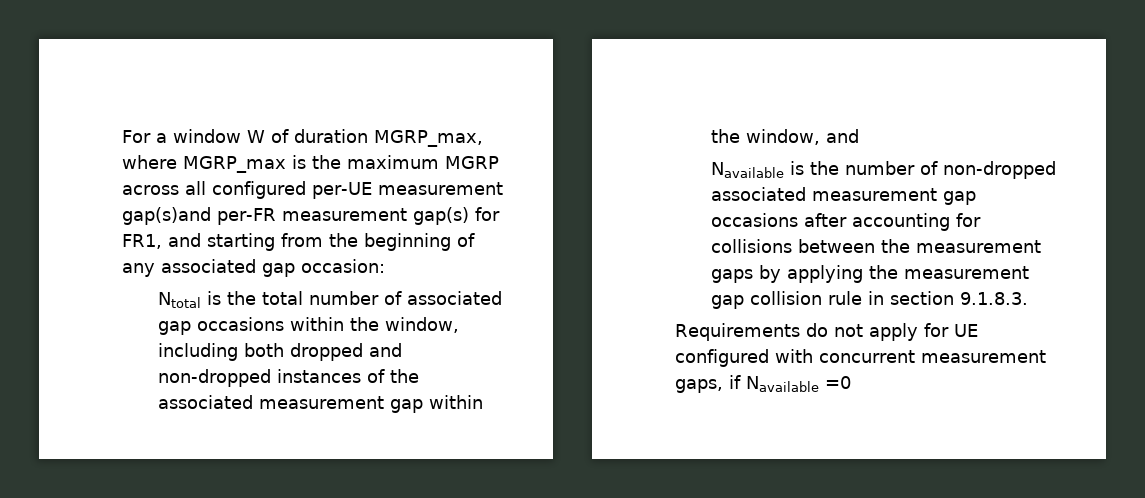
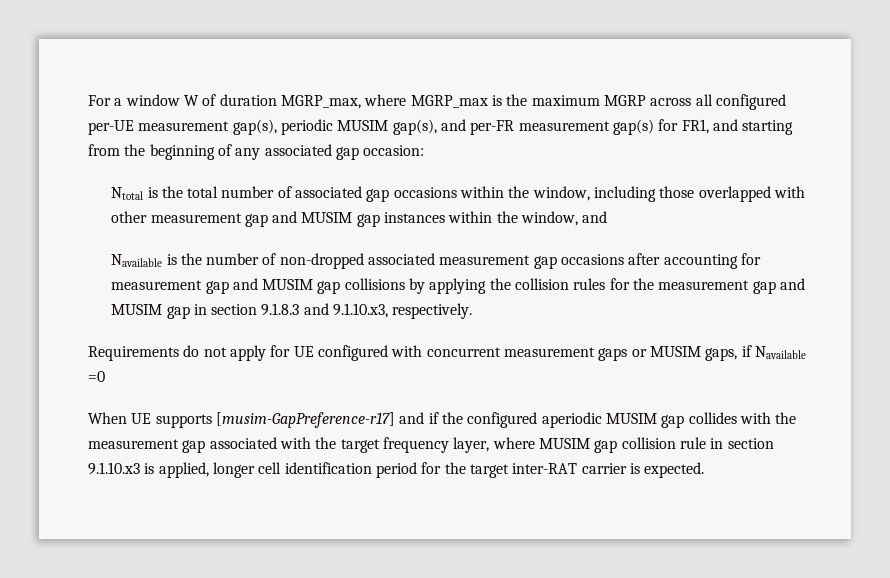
[121,207,211,225] gap(s)and -> [232,119,467,135] gap(s), periodic MUSIM gap(s), and
[243,343,402,361] [157,369,419,387] [157,395,423,413] both dropped and non-dropped instances of the associated measurement gap -> [659,186,805,202] [111,211,446,227] those overlapped with other measurement gap and MUSIM gap instances
[710,239,1041,253] [710,265,1029,283] [710,291,1028,309] collisions between the measurement gaps by applying the measurement gap collision rule in section 9.1.8.3. -> [111,278,805,294] [111,303,473,319] measurement gap and MUSIM gap collisions by applying the collision rules for the measurement gap and MUSIM gap in section 9.1.8.3 and 9.1.10.x3, respectively.
(1046, 356) none -> [598,346,701,361] gaps or MUSIM
(851, 382) none -> [88,412,797,428] [88,437,774,453] [88,462,705,478] // When UE supports [musim-GapPreference-r17] and if the configured aperiodic MUSIM gap collides with the measurement gap associated with the target frequency layer, where MUSIM gap collision rule in section 9.1.10.x3 is applied, longer cell identification period for the target inter-RAT carrier is expected.

